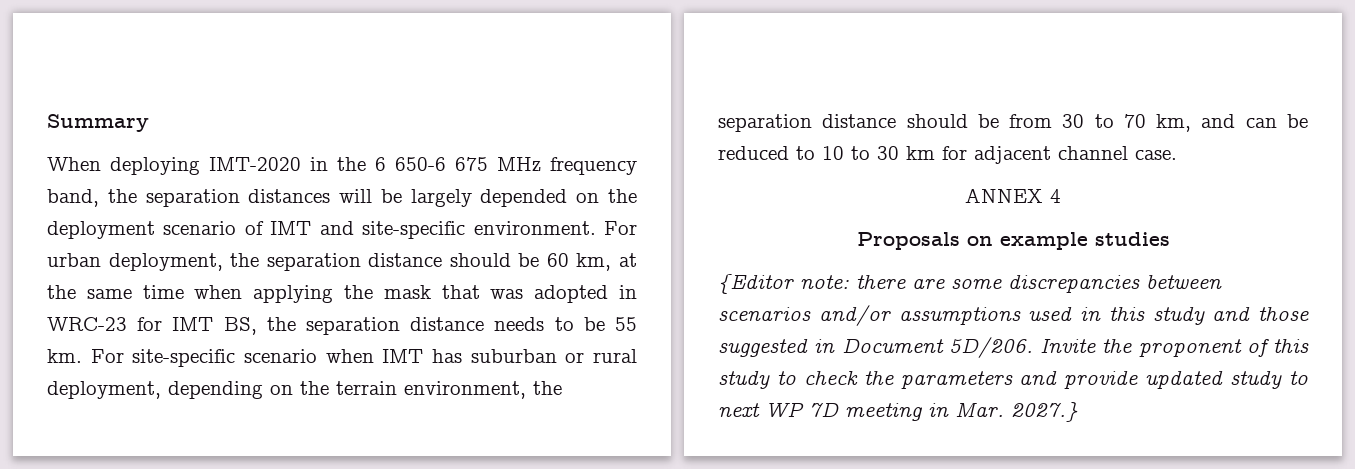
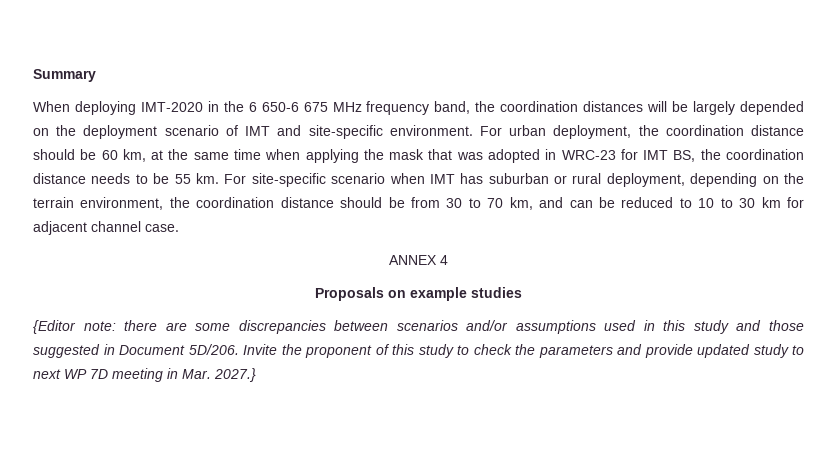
[145,189,240,207] separation -> [500,101,579,112] coordination
[266,253,361,271] separation -> [665,125,744,136] coordination
[306,317,400,335] separation -> [726,149,805,160] coordination
[718,114,812,132] separation -> [196,197,275,208] coordination

